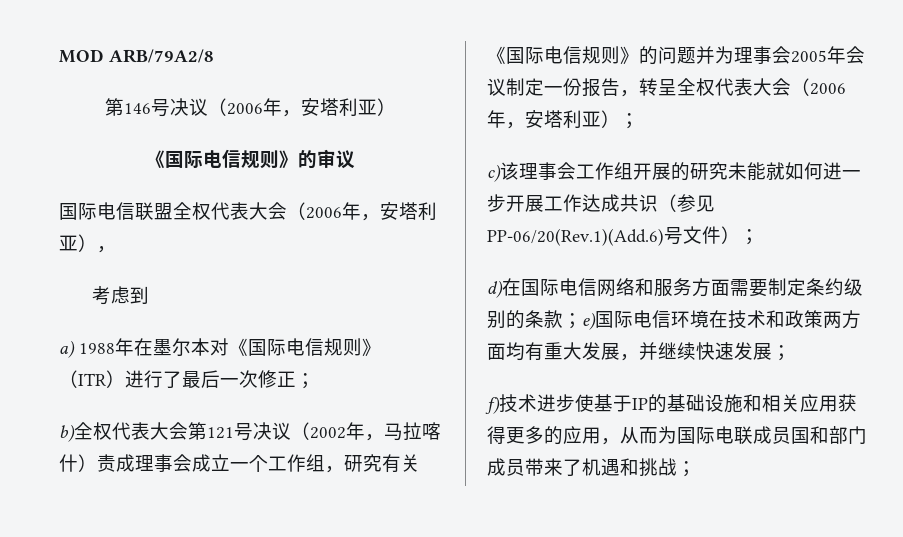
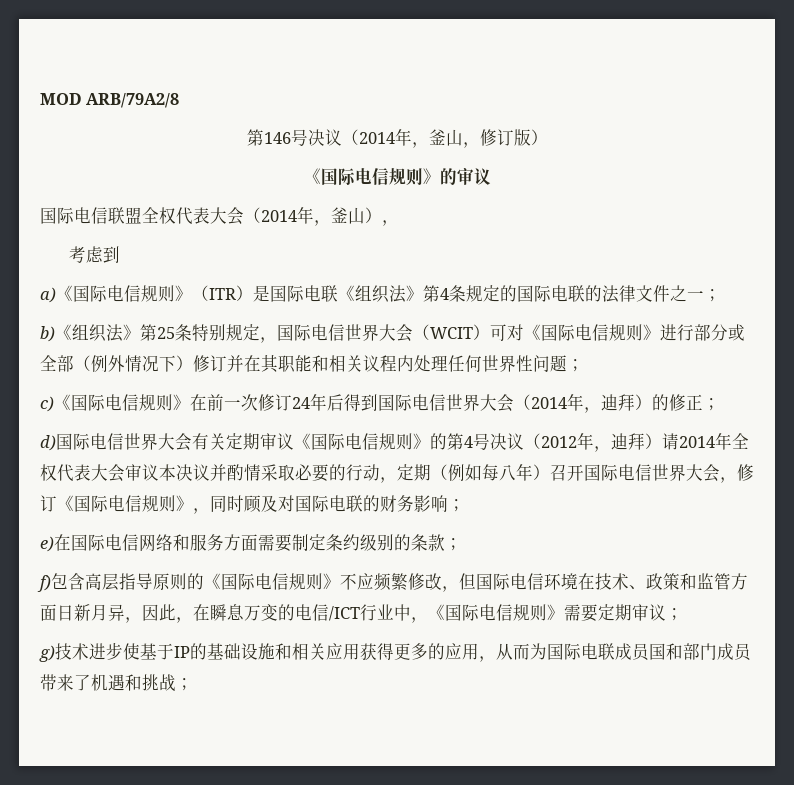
[227,98,377,117] 2006年，安塔利亚 -> [358,128,531,148] 2014年，釜山，修订版
[306,202,437,221] [59,235,78,251] 2006年，安塔利亚 -> [261,206,365,226] 2014年，釜山
[79,338,229,356] 1988年在墨尔本对 -> (56, 295) none
[125,370,315,389] [59,422,441,442] [59,454,420,473] [487,46,865,65] [487,78,846,97] [487,110,639,129] [487,162,861,182] [487,194,715,212] [487,226,759,246] [487,280,503,298] 进行了最后一次修正； // b)全权代表大会第121号决议（2002年，马拉喀什）责成理事会成立一个工作组，研究有关《国际电信规则》的问题并为理事会2005年会议制定一份报告，转呈全权代表大会（2006年，安塔利亚）； // c)该理事会工作组开展的研究未能就如何进一步开展工作达成共识（参见PP-06/20(Rev.1)(Add.6)号文件）； // d) -> [253,285,721,303] [40,324,745,343] [40,355,584,373] [40,393,720,413] [40,432,749,452] [40,463,754,483] [40,495,465,514] [40,536,54,552] 是国际电联《组织法》第4条规定的国际电联的法律文件之一； // b)《组织法》第25条特别规定，国际电信世界大会（WCIT）可对《国际电信规则》进行部分或全部（例外情况下）修订并在其职能和相关议程内处理任何世界性问题； // c)《国际电信规则》在前一次修订24年后得到国际电信世界大会（2014年，迪拜）的修正； // d)国际电信世界大会有关定期审议《国际电信规则》的第4号决议（2012年，迪拜）请2014年全权代表大会审议本决议并酌情采取必要的行动，定期（例如每八年）召开国际电信世界大会，修订《国际电信规则》，同时顾及对国际电联的财务影响； // e)
[582,312,596,330] e) -> [37,573,476,592] // f)包含高层指导原则的《国际电信规则》不应频繁修改，但
[766,310,861,329] [487,342,791,361] [485,396,500,414] 和政策两方面均有重大发展，并继续快速发展； // f) -> [629,573,748,590] [40,604,683,623] [39,645,55,662] 、政策和监管方面日新月异，因此，在瞬息万变的电信/ICT行业中，《国际电信规则》需要定期审议； // g)

